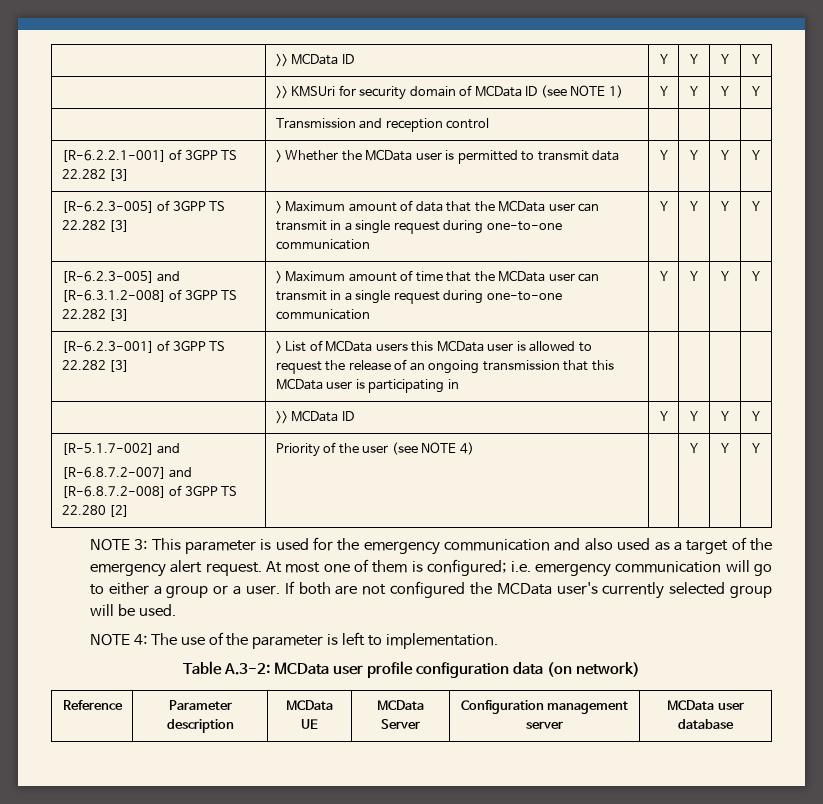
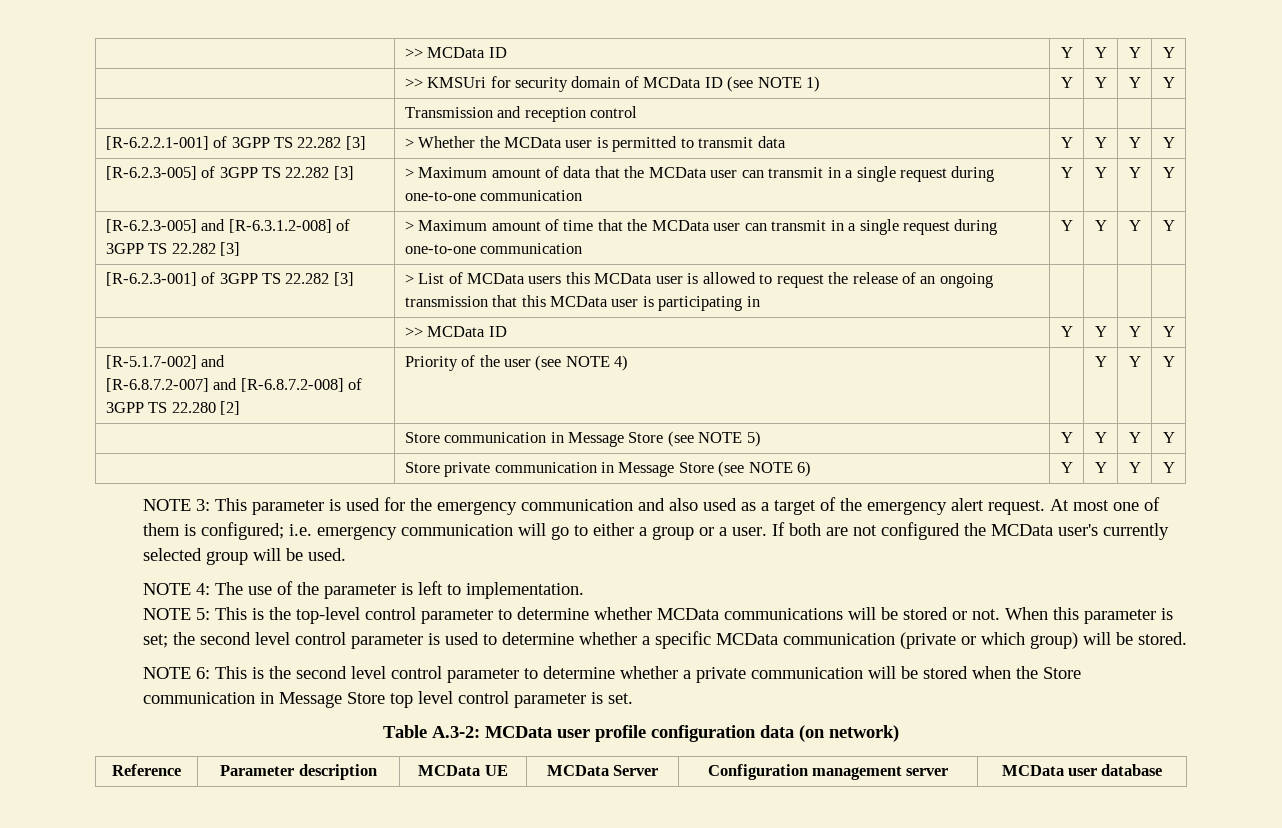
(760, 448) none -> [404,431,761,447] [1060,432,1073,443] [1094,432,1107,443] [1128,432,1141,443] [1162,432,1175,443] [404,461,812,477] [1060,462,1073,473] [1094,462,1107,473] [1128,462,1141,473] [1162,462,1175,473] // | Store communication in Message Store (see NOTE 5) | Y | Y | Y | Y // | Store private communication in Message Store (see NOTE 6) | Y | Y | Y | Y
(499, 641) none -> [142,607,1173,624] [142,631,1187,649] [142,666,1081,683] [142,691,633,708] // NOTE 5: This is the top-level control parameter to determine whether MCData communications will be stored or not. When this parameter is set; the second level control parameter is used to determine whether a specific MCData communication (private or which group) will be stored. // NOTE 6: This is the second level control parameter to determine whether a private communication will be stored when the Store communication in Message Store top level control parameter is set.

